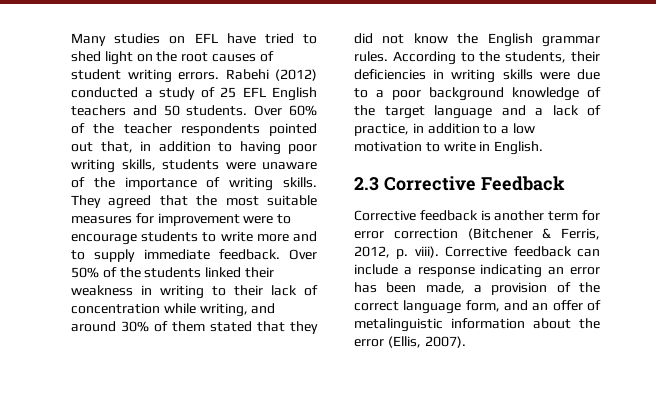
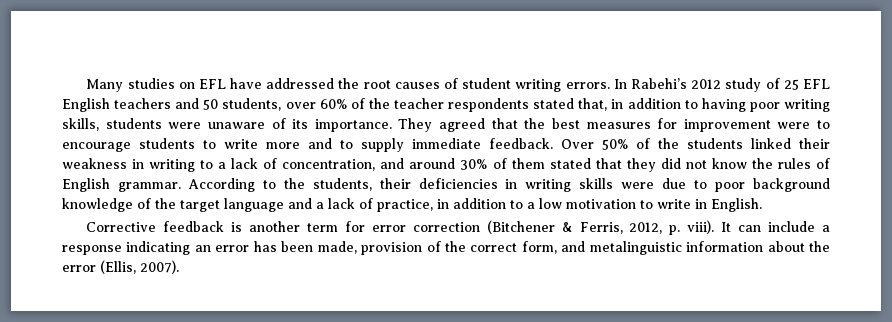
[264,33,317,44] [71,51,153,65] tried to shed light on -> [266,78,335,89] addressed
[225,69,317,81] [71,87,153,98] Rabehi (2012) conducted a -> [613,78,722,89] In Rabehi’s 2012
[186,105,283,116] students. Over -> [222,98,316,111] students, over
[269,123,317,136] [71,142,93,152] pointed out -> [533,98,575,109] stated
[93,177,317,191] the importance of writing skills. -> [292,119,392,132] its importance.
[225,195,317,206] most suitable -> [551,118,580,129] best
[234,285,318,296] [71,303,248,317] their lack of concentration while writing, -> [218,158,376,171] a lack of concentration,
[487,33,600,47] [354,51,388,62] English grammar rules. -> [777,158,830,169] [62,178,181,192] rules of English grammar.
[376,90,384,98] a -> (708, 184) none
[354,176,565,191] // 2.3 Corrective Feedback -> (762, 205) none
[445,246,572,257] Corrective feedback -> [721,222,732,232] It
[474,285,482,293] a -> (357, 247) none
[403,300,462,314] language -> (518, 247) none
[532,300,601,311] an offer of -> (586, 246) none

